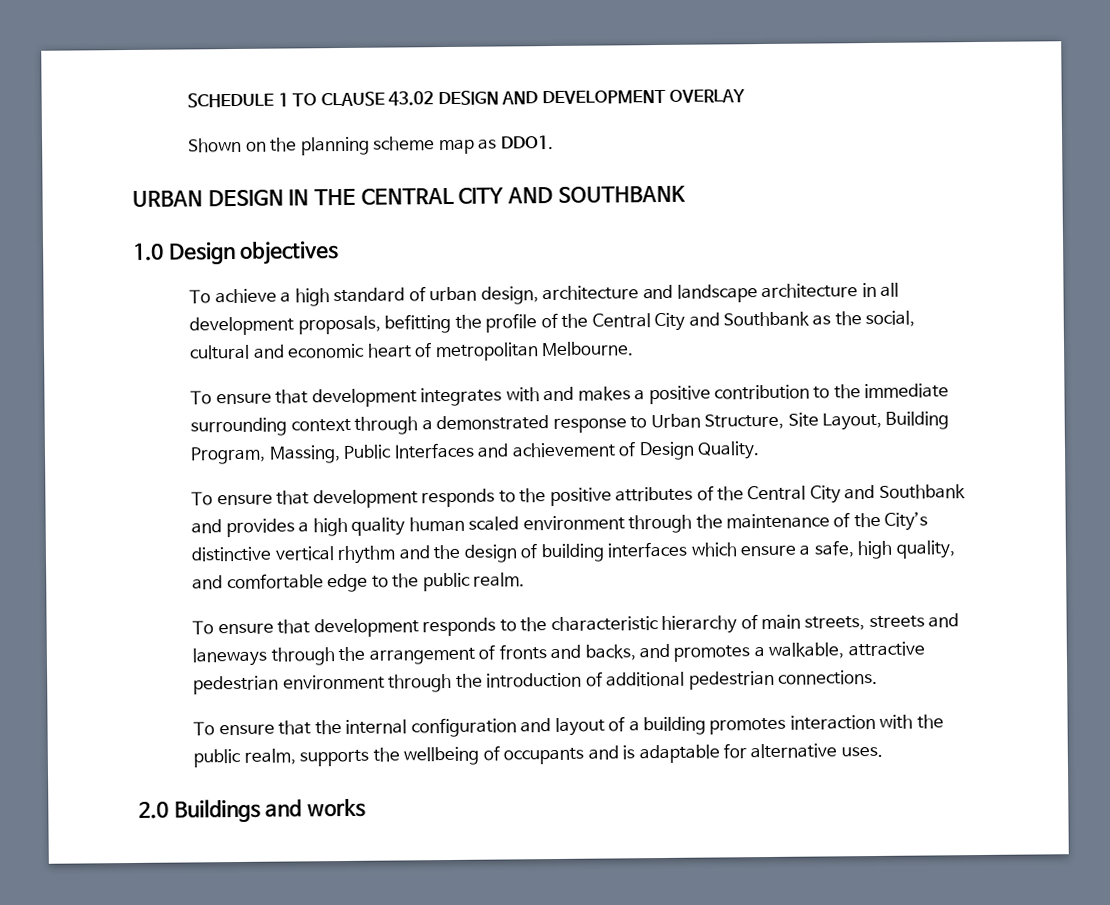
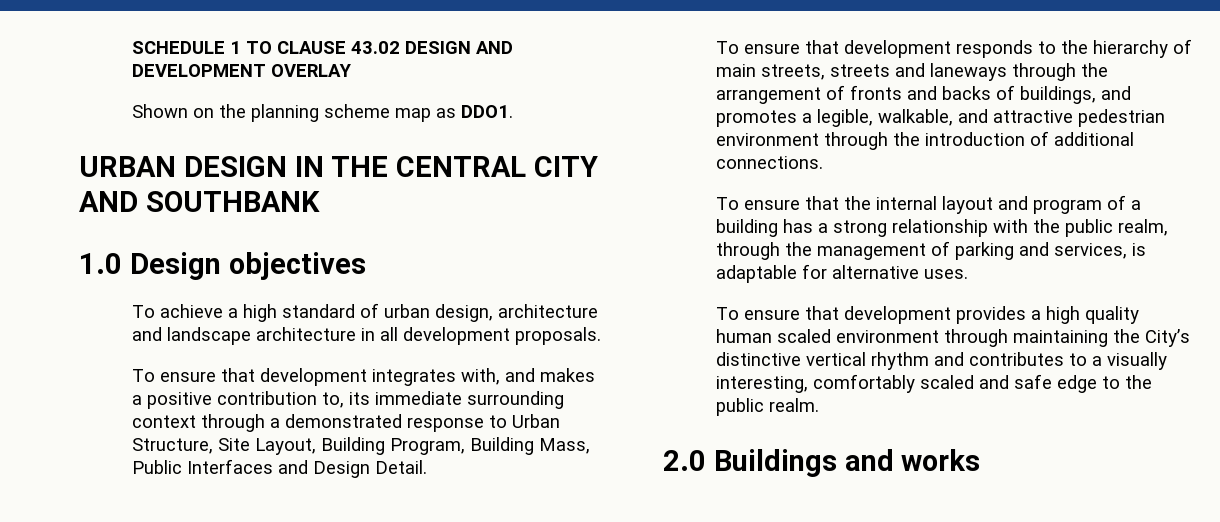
[297,310,916,335] [189,341,635,362] proposals, befitting the profile of the Central City and Southbank as the social, cultural and economic heart of metropolitan Melbourne. -> [515,327,602,345] proposals.
[505,387,540,402] with -> [461,368,501,385] with,
[813,384,861,399] to the -> [322,392,371,408] to, its
[268,445,341,464] Massing, -> [470,437,591,455] Building Mass,
[511,441,761,461] [191,484,966,509] [191,511,929,538] [191,540,956,565] [192,572,526,593] [192,616,659,638] achievement of Design Quality. // To ensure that development responds to the positive attributes of the Central City and Southbank and provides a high quality human scaled environment through the maintenance of the City’s distinctive vertical rhythm and the design of building interfaces which ensure a safe, high quality, and comfortable edge to the public realm. // To ensure that development responds to the characteristic -> [313,460,428,478] [716,40,1089,58] Design Detail. // To ensure that development responds to the
[584,642,845,662] backs, and promotes a walkable, -> [942,85,1132,104] [716,109,989,127] backs of buildings, and promotes a legible, walkable, and
[688,670,775,690] pedestrian -> (1135, 139) none
[410,714,944,738] [193,745,619,768] configuration and layout of a building promotes interaction with the public realm, supports the wellbeing of occupants and -> [942,195,1142,214] [716,219,1169,237] [716,241,1128,260] layout and program of a building has a strong relationship with the public realm, through the management of parking and services,
(883, 752) none -> [716,306,1140,324] [716,329,1191,347] [716,352,1168,370] [716,374,1153,393] [716,398,820,416] // To ensure that development provides a high quality human scaled environment through maintaining the City’s distinctive vertical rhythm and contributes to a visually interesting, comfortably scaled and safe edge to the public realm.

